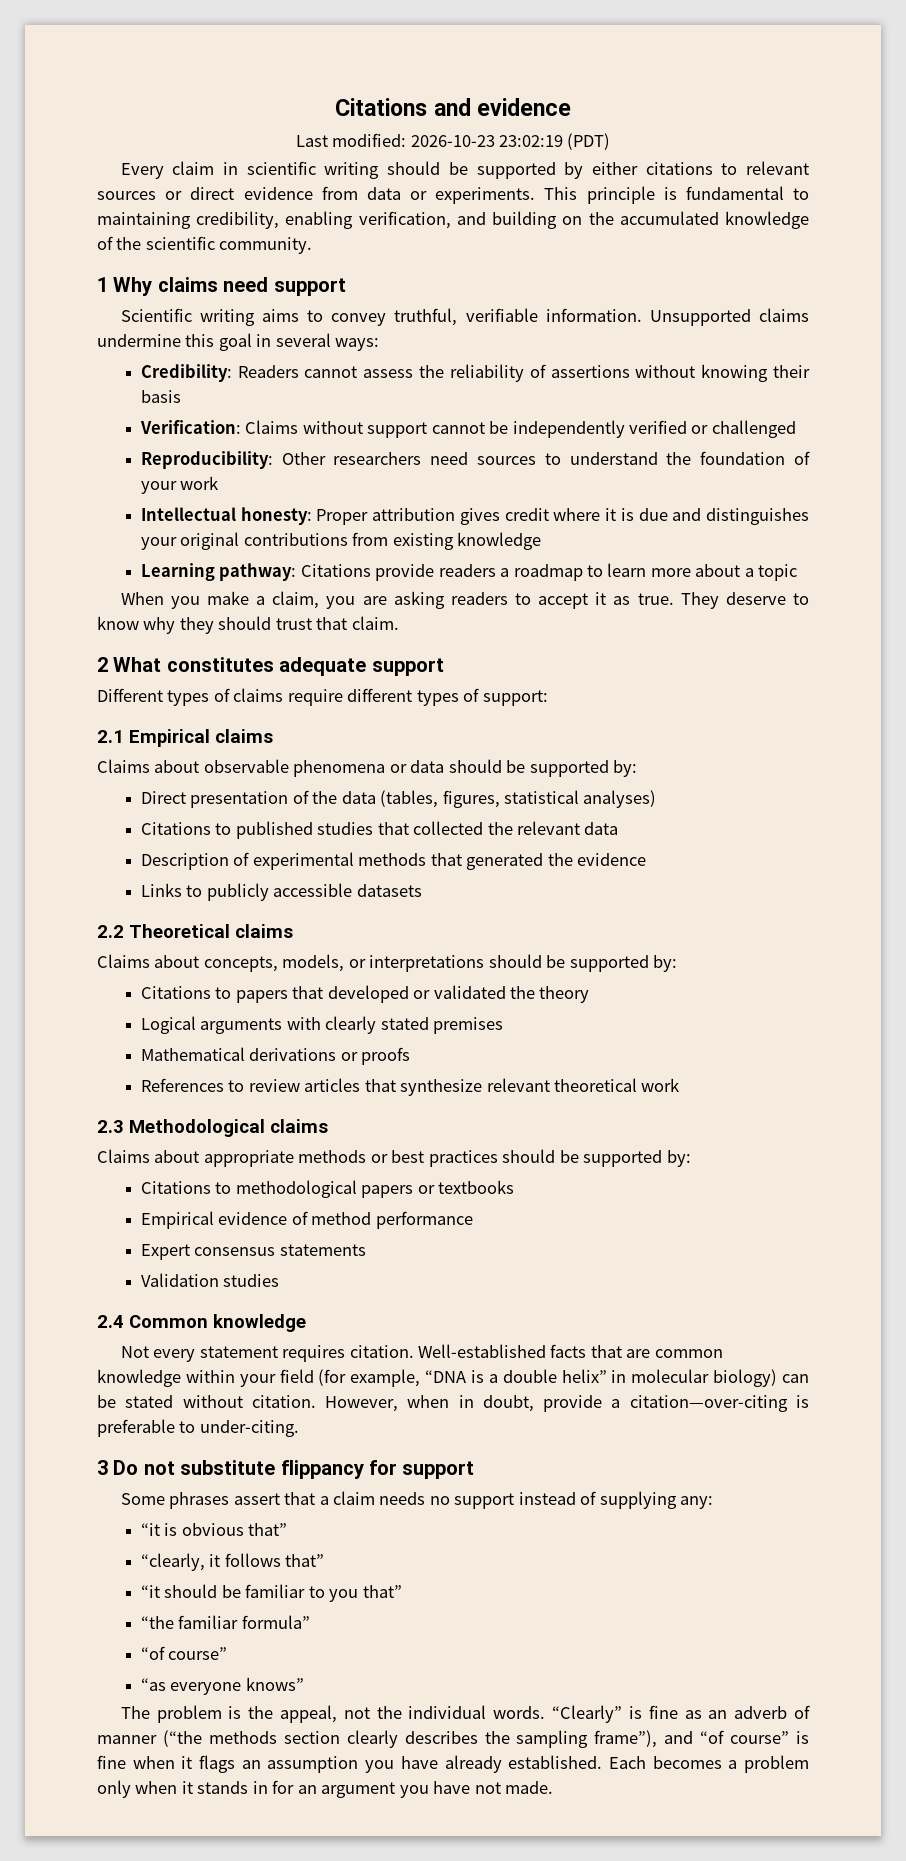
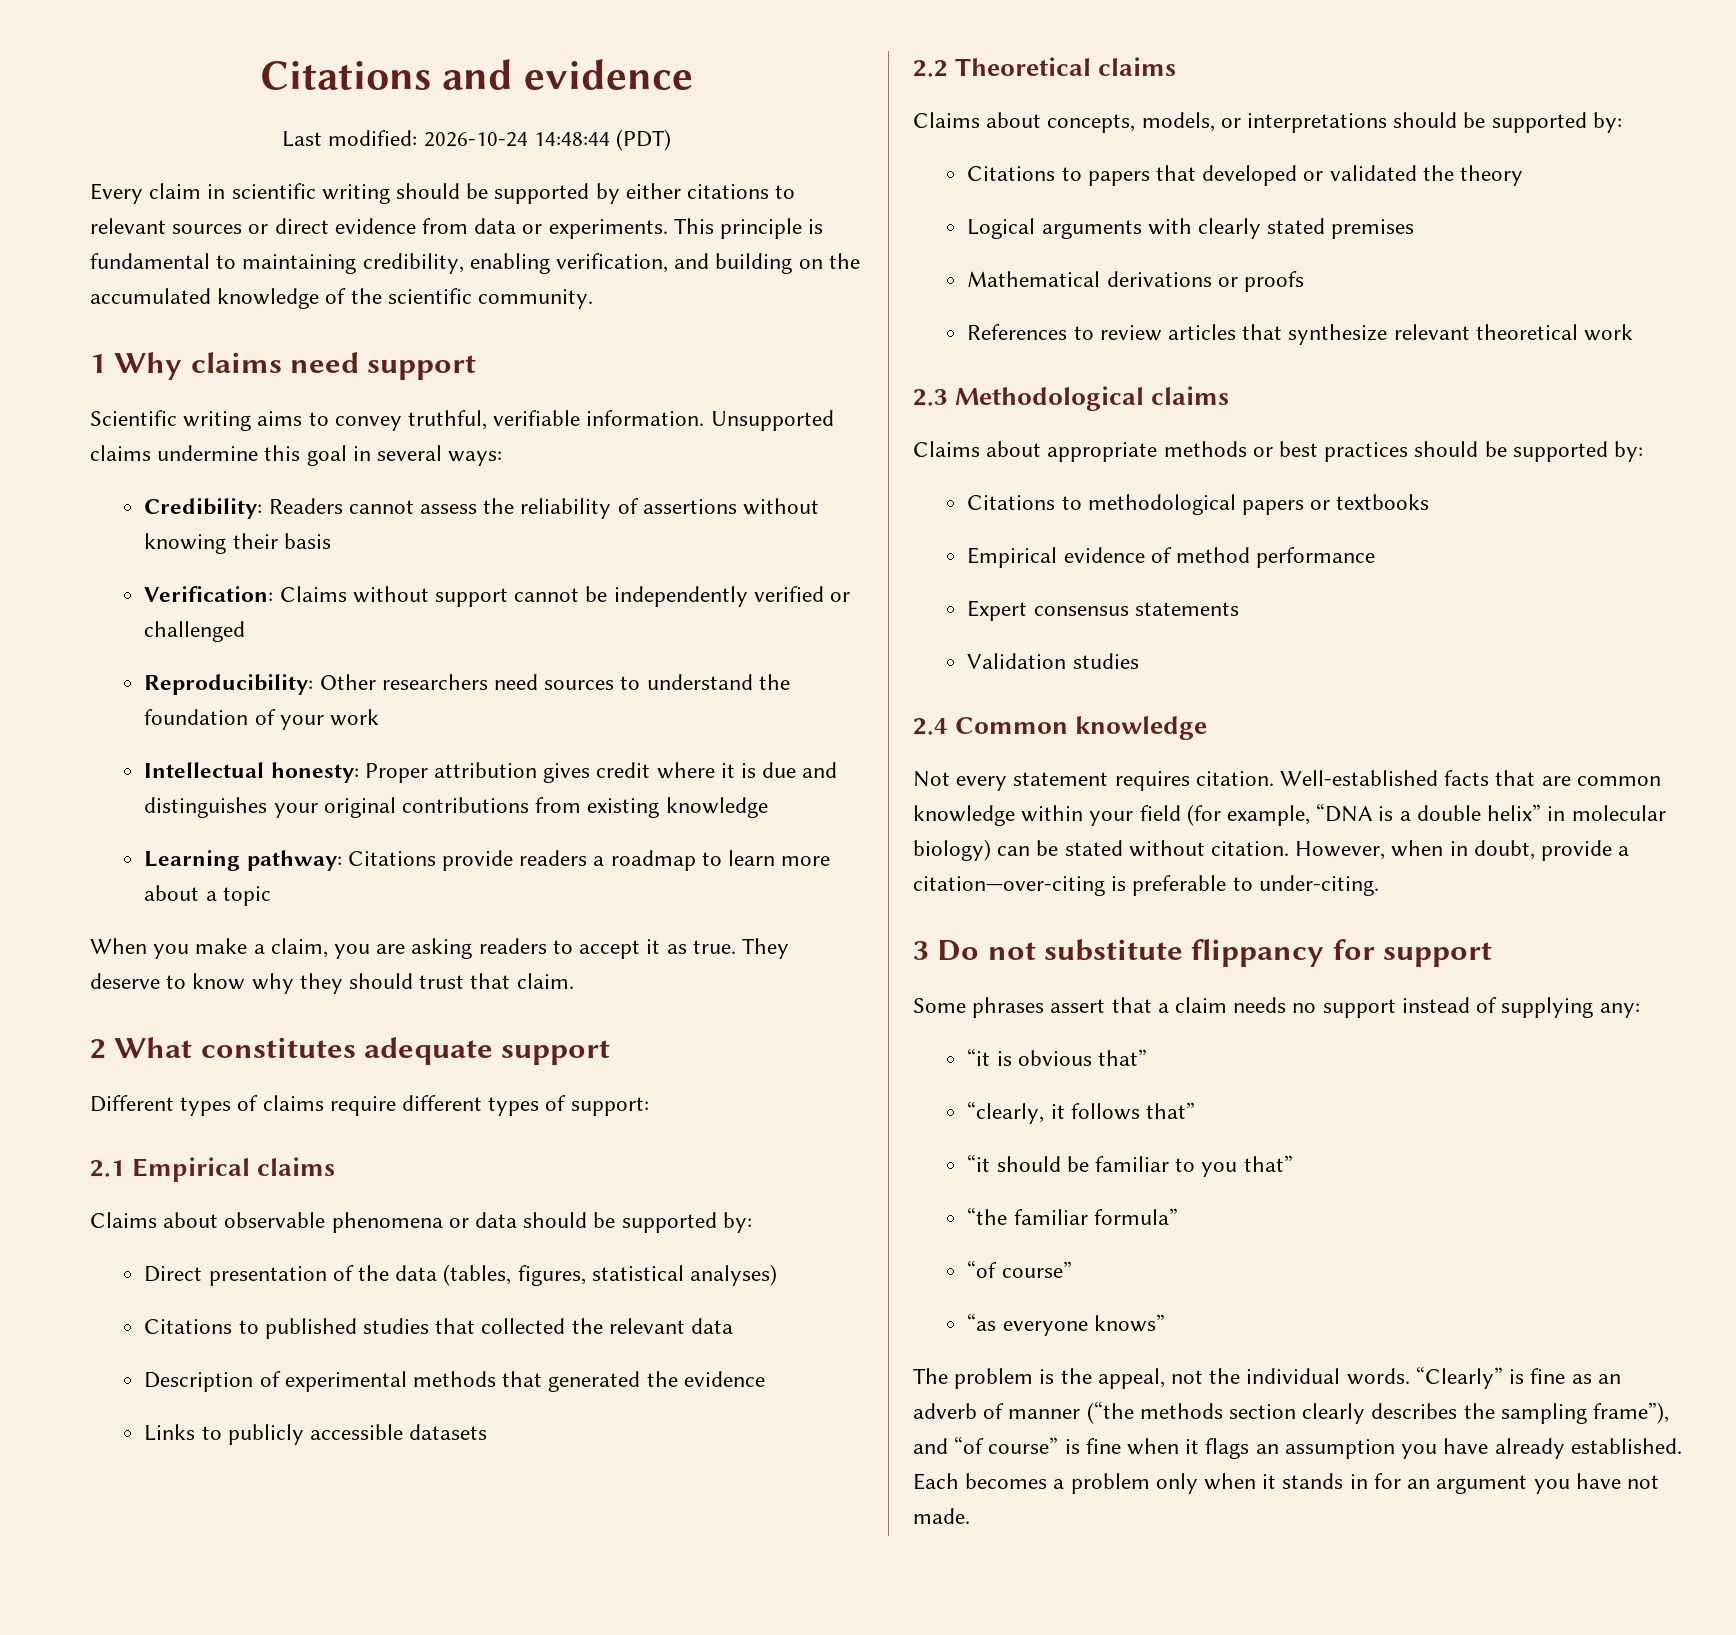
[410,135,563,147] 2026-10-23 23:02:19 -> [423,132,610,147] 2026-10-24 14:48:44

